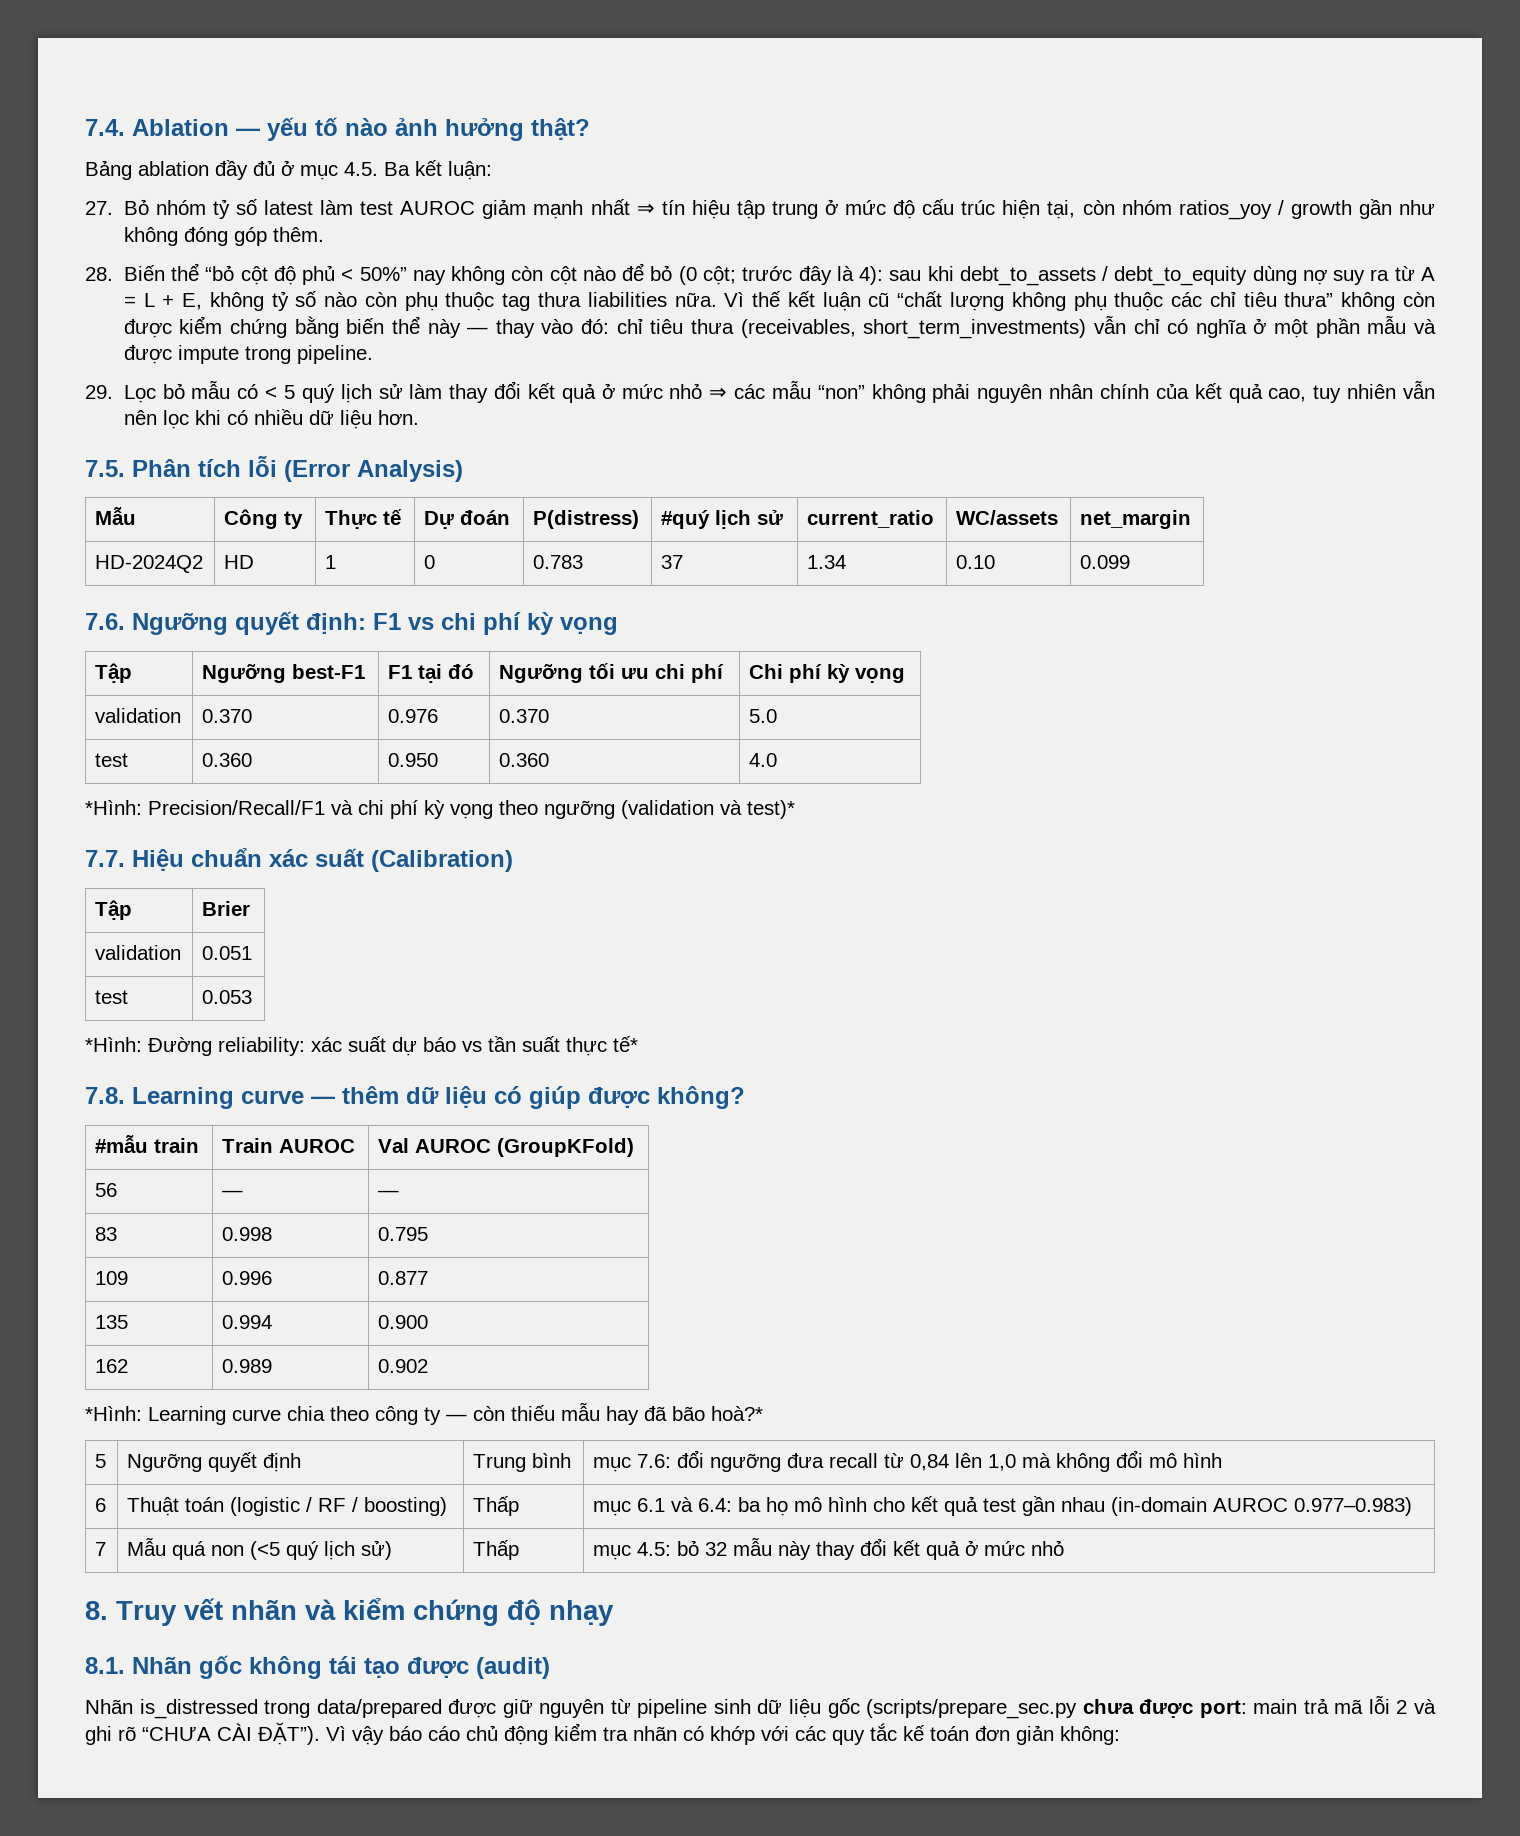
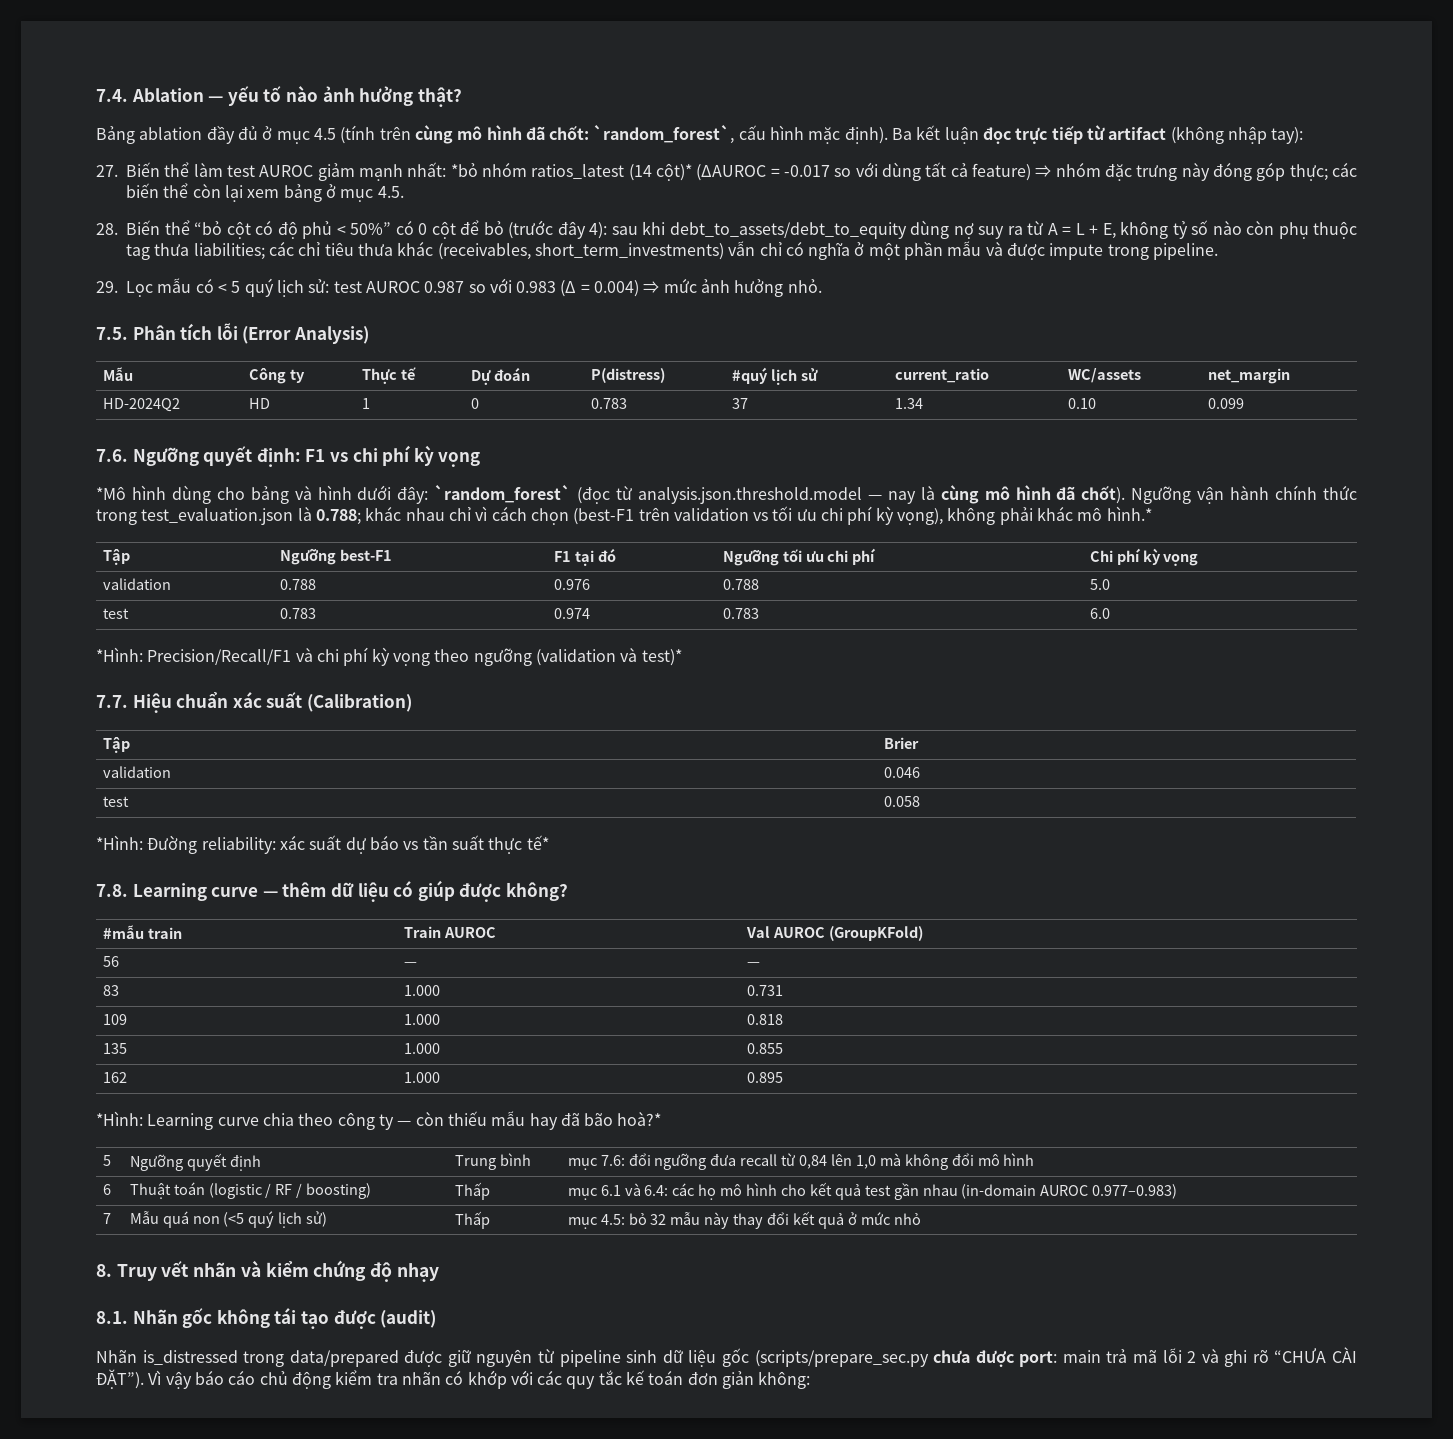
[344,160,492,180] [85,199,314,219] 4.5. Ba kết luận: // 27. Bỏ nhóm tỷ số latest -> [313,125,1304,144] [96,162,190,177] 4.5 (tính trên cùng mô hình đã chốt: `random_forest`, cấu hình mặc định). Ba kết luận đọc trực tiếp từ artifact (không nhập tay): // 27. Biến thể
[590,199,1435,220] [123,227,324,246] nhất ⇒ tín hiệu tập trung ở mức độ cấu trúc hiện tại, còn nhóm ratios_yoy / growth gần như không đóng góp thêm. -> [407,162,1357,181] [126,183,404,202] nhất: *bỏ nhóm ratios_latest (14 cột)* (ΔAUROC = -0.017 so với dùng tất cả feature) ⇒ nhóm đặc trưng này đóng góp thực; các biến thể còn lại xem bảng ở mục 4.5.
(268, 275) none -> [255,220,273,235] có
[412,263,1248,286] nay không còn cột nào để bỏ (0 cột; trước đây là 4): sau khi debt_to_assets / debt_to_equity -> [395,220,907,239] có 0 cột để bỏ (trước đây 4): sau khi debt_to_assets/debt_to_equity
[587,291,1435,311] [123,316,734,338] liabilities nữa. Vì thế kết luận cũ “chất lượng không phụ thuộc các chỉ tiêu thưa” không còn được kiểm chứng bằng biến thể này — thay vào đó: chỉ tiêu thưa -> [193,241,434,260] liabilities; các chỉ tiêu thưa khác
[162,383,185,399] bỏ -> (153, 289) none
[378,381,1436,403] [123,409,419,429] sử làm thay đổi kết quả ở mức nhỏ ⇒ các mẫu “non” không phải nguyên nhân chính của kết quả cao, tuy nhiên vẫn nên lọc khi có nhiều dữ liệu hơn. -> [308,278,822,297] sử: test AUROC 0.987 so với 0.983 (Δ = 0.004) ⇒ mức ảnh hưởng nhỏ.
(618, 626) none -> [96,485,1357,504] [96,506,1152,525] // *Mô hình dùng cho bảng và hình dưới đây: `random_forest` (đọc từ analysis.json.threshold.model — nay là cùng mô hình đã chốt). Ngưỡng vận hành chính thức trong test_evaluation.json là 0.788; khác nhau chỉ vì cách chọn (best-F1 trên validation vs tối ưu chi phí kỳ vọng), không phải khác mô hình.*
[202,709,253,723] 0.370 -> [279,579,316,590] 0.788
[499,709,550,723] 0.370 -> [722,579,759,590] 0.788
[202,753,253,767] [388,753,439,767] [499,753,550,767] [749,753,778,767] 0.360 | 0.950 | 0.360 | 4.0 -> [279,608,316,619] [553,608,590,619] [722,608,759,619] [1089,608,1110,619] 0.783 | 0.974 | 0.783 | 6.0
[202,946,253,960] [95,990,129,1004] [202,990,253,1004] 0.051 // test | 0.053 -> [883,767,920,778] [102,796,129,807] [883,796,920,807] 0.046 // test | 0.058
[222,1227,273,1241] [378,1227,429,1241] 0.998 | 0.795 -> [403,985,440,996] [746,985,783,996] 1.000 | 0.731
[222,1271,273,1285] [378,1271,429,1285] 0.996 | 0.877 -> [403,1014,440,1025] [746,1014,783,1025] 1.000 | 0.818
[222,1315,273,1329] [378,1315,429,1329] 0.994 | 0.900 -> [403,1043,440,1054] [746,1043,783,1054] 1.000 | 0.855
[222,1359,273,1373] [378,1359,429,1373] 0.989 | 0.902 -> [403,1072,440,1083] [746,1072,783,1083] 1.000 | 0.895
[738,1497,762,1512] ba -> [672,1183,695,1196] các

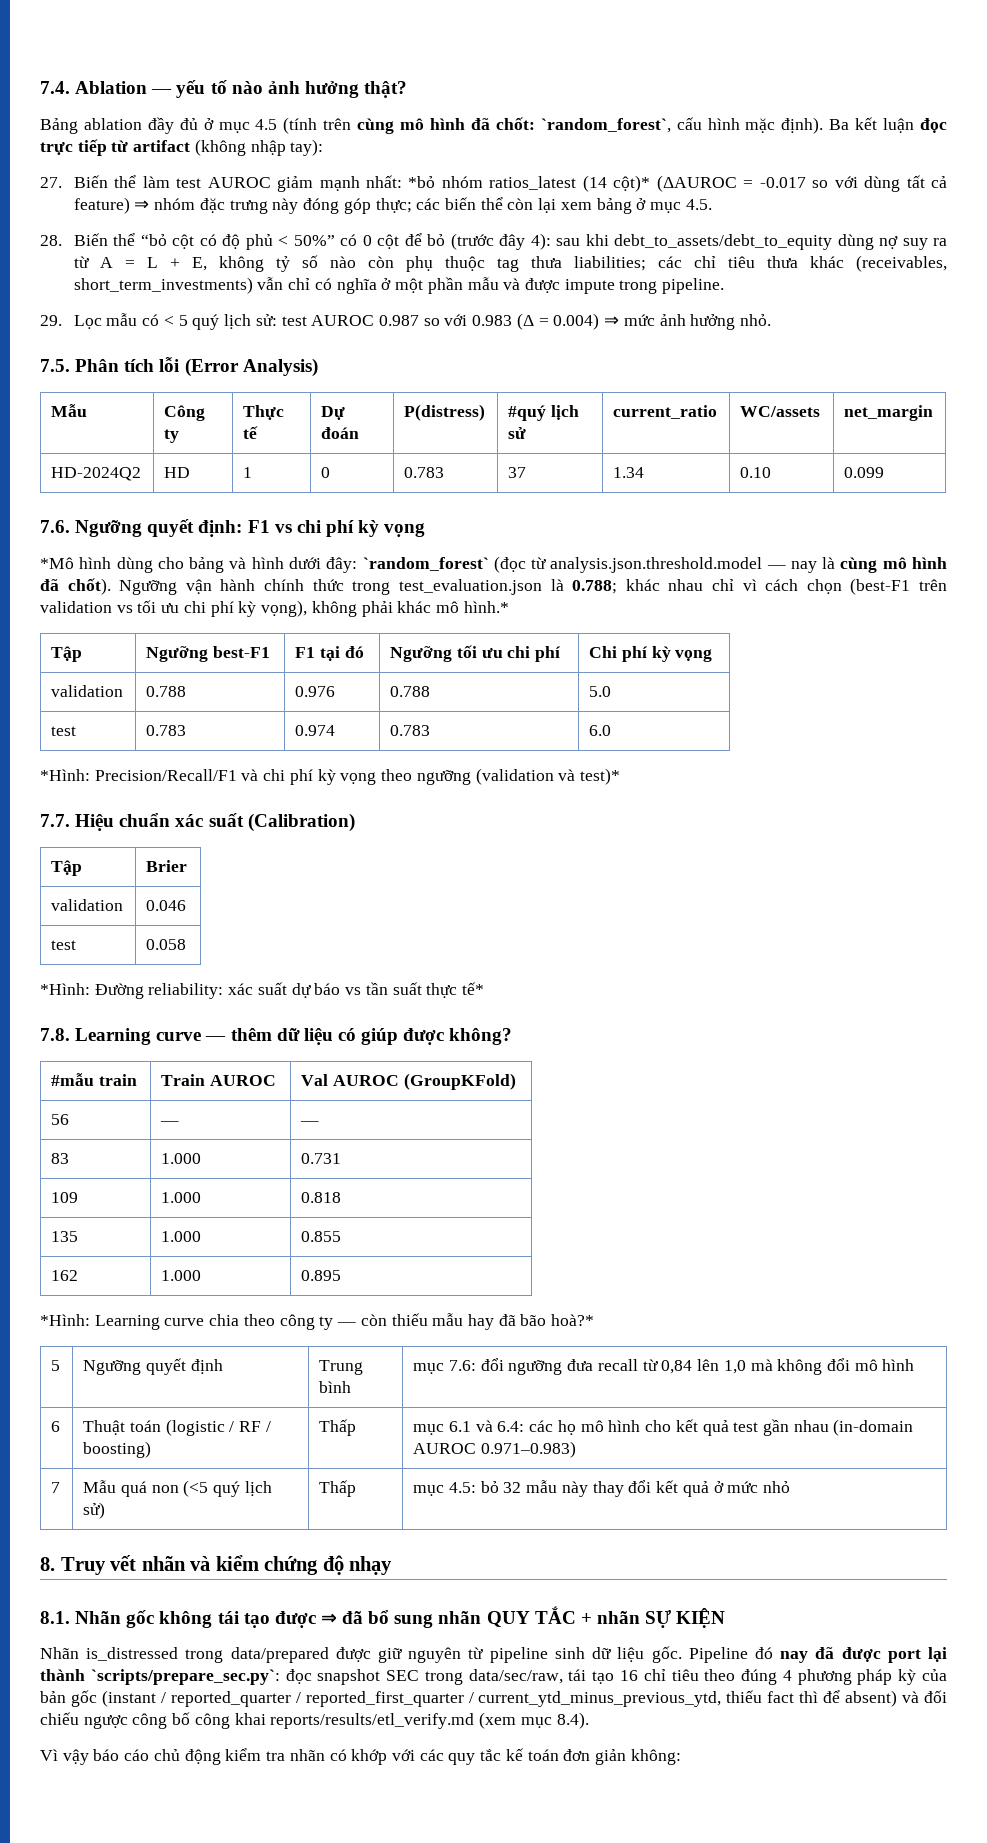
[1092,1184,1178,1199] 0.977–0.983) -> [481,1441,577,1458] 0.971–0.983)
[380,1310,437,1328] (audit) -> [320,1606,726,1628] ⇒ đã bổ sung nhãn QUY TẮC + nhãn SỰ KIỆN
[721,1347,1358,1367] [96,1369,144,1389] gốc (scripts/prepare_sec.py chưa được port: main trả mã lỗi 2 và ghi rõ “CHƯA CÀI ĐẶT”). -> [651,1646,948,1663] [40,1669,948,1685] [40,1690,947,1707] [40,1712,589,1729] gốc. Pipeline đó nay đã được port lại thành `scripts/prepare_sec.py`: đọc snapshot SEC trong data/sec/raw, tái tạo 16 chỉ tiêu theo đúng 4 phương pháp kỳ của bản gốc (instant / reported_quarter / reported_first_quarter / current_ytd_minus_previous_ytd, thiếu fact thì để absent) và đối chiếu ngược công bố công khai reports/results/etl_verify.md (xem mục 8.4). //

